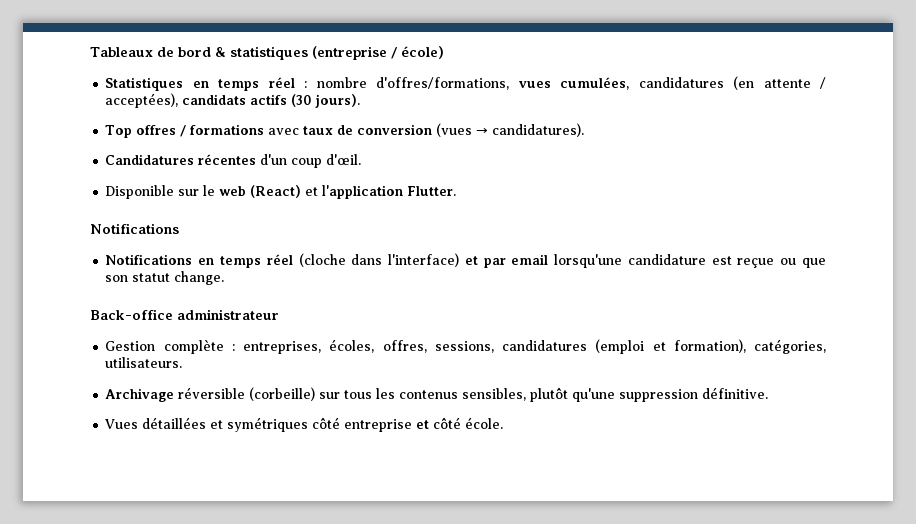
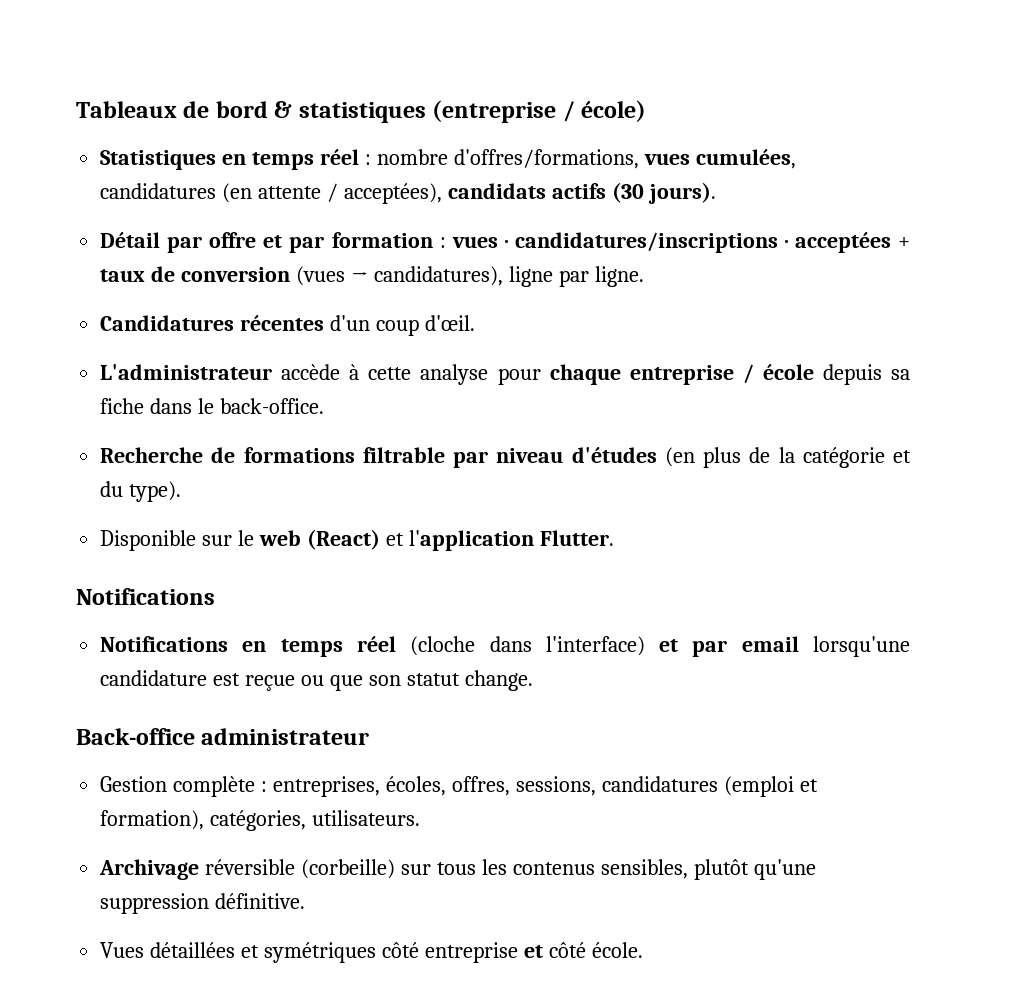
[105,124,300,138] Top offres / formations avec -> [100,232,911,253] Détail par offre et par formation : vues · candidatures/inscriptions · acceptées +
[492,123,585,137] candidatures). -> [373,266,644,287] candidatures), ligne par ligne.
(362, 159) none -> [100,364,911,385] [100,398,325,414] [100,447,912,468] [100,481,182,502] // L'administrateur accède à cette analyse pour chaque entreprise / école depuis sa fiche dans le back-office. // Recherche de formations filtrable par niveau d'études (en plus de la catégorie et du type).

